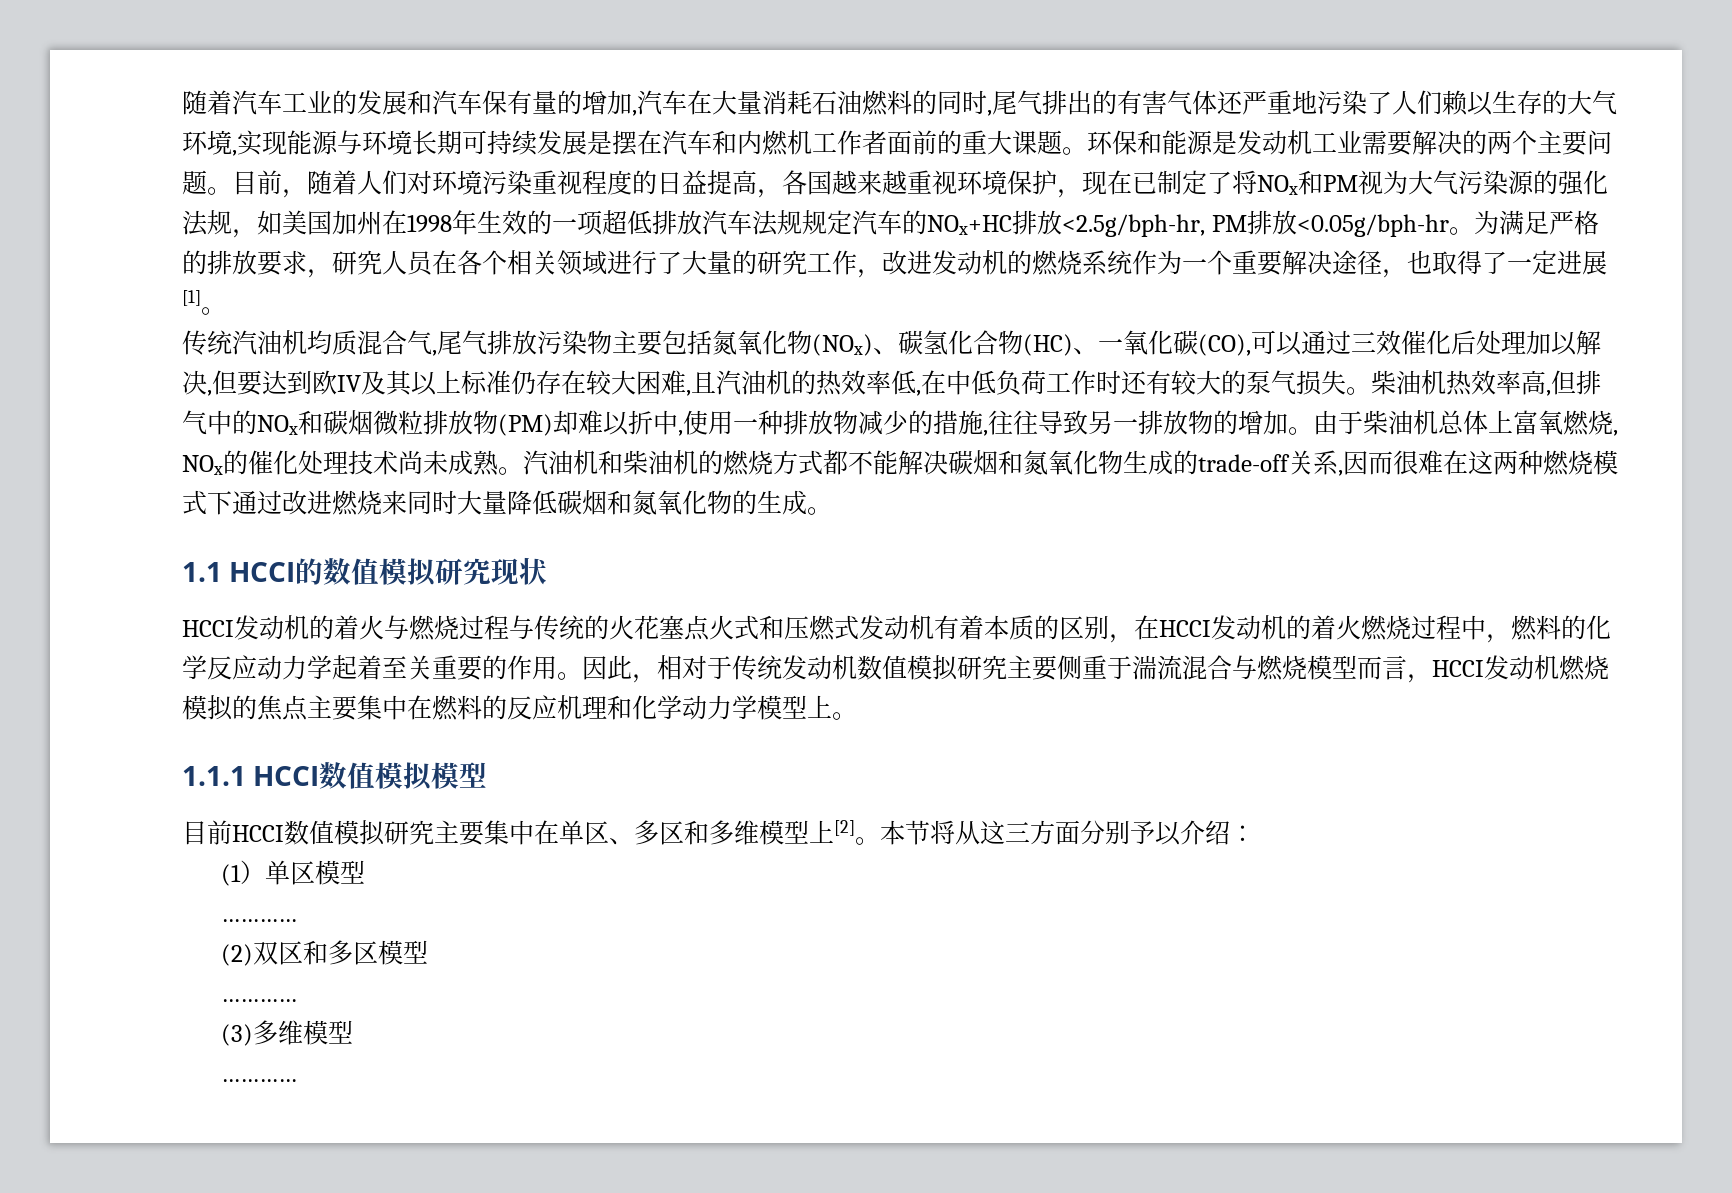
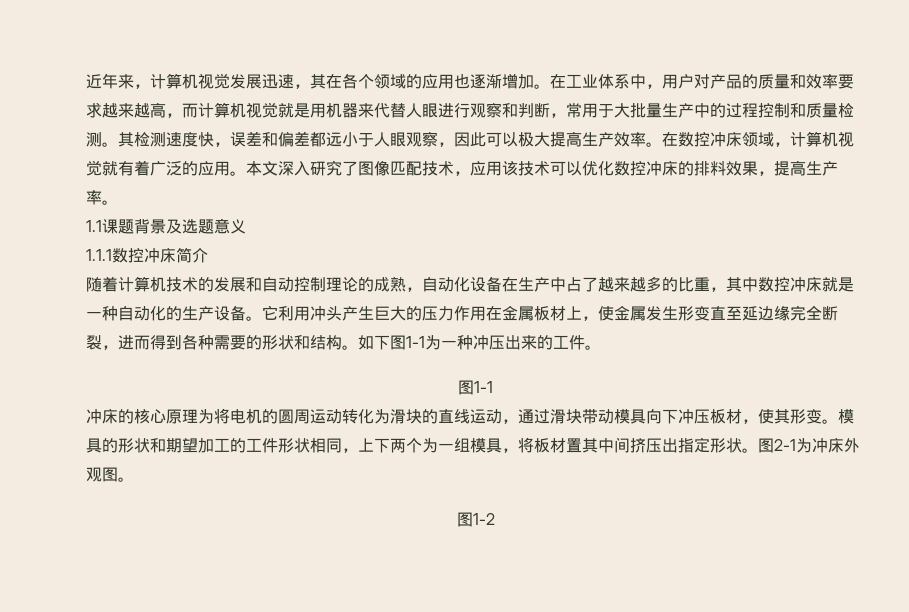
[182,90,1617,116] [182,130,1612,156] [182,170,1608,198] [182,210,1599,238] [182,250,1607,278] [182,290,201,306] [201,307,226,315] [182,330,1601,356] [182,370,1601,396] [182,410,1618,436] [182,450,1618,476] [182,490,832,516] [182,557,548,586] [182,615,1611,643] [182,655,1609,683] [182,695,857,721] [182,762,488,790] [182,820,855,846] [855,820,1255,846] [220,860,365,886] [220,919,297,922] [220,940,428,966] [220,999,297,1002] [220,1020,353,1046] [220,1079,297,1082] 随着汽车工业的发展和汽车保有量的增加,汽车在大量消耗石油燃料的同时,尾气排出的有害气体还严重地污染了人们赖以生存的大气环境,实现能源与环境长期可持续发展是摆在汽车和内燃机工作者面前的重大课题。环保和能源是发动机工业需要解决的两个主要问题。目前，随着人们对环境污染重视程度的日益提高，各国越来越重视环境保护，现在已制定了将NOx和PM视为大气污染源的强化法规，如美国加州在1998年生效的一项超低排放汽车法规规定汽车的NOx+HC排放<2.5g/bph-hr, PM排放<0.05g/bph-hr。为满足严格的排放要求，研究人员在各个相关领域进行了大量的研究工作，改进发动机的燃烧系统作为一个重要解决途径，也取得了一定进展[1]。 // 传统汽油机均质混合气,尾气排放污染物主要包括氮氧化物(NOx)、碳氢化合物(HC)、一氧化碳(CO),可以通过三效催化后处理加以解决,但要达到欧IV及其以上标准仍存在较大困难,且汽油机的热效率低,在中低负荷工作时还有较大的泵气损失。柴油机热效率高,但排气中的NOx和碳烟微粒排放物(PM)却难以折中,使用一种排放物减少的措施,往往导致另一排放物的增加。由于柴油机总体上富氧燃烧, NOx的催化处理技术尚未成熟。汽油机和柴油机的燃烧方式都不能解决碳烟和氮氧化物生成的trade-off关系,因而很难在这两种燃烧模式下通过改进燃烧来同时大量降低碳烟和氮氧化物的生成。 // 1.1 HCCI的数值模拟研究现状 // HCCI发动机的着火与燃烧过程与传统的火花塞点火式和压燃式发动机有着本质的区别，在HCCI发动机的着火燃烧过程中，燃料的化学反应动力学起着至关重要的作用。因此，相对于传统发动机数值模拟研究主要侧重于湍流混合与燃烧模型而言，HCCI发动机燃烧模拟的焦点主要集中在燃料的反应机理和化学动力学模型上。 // 1.1.1 HCCI数值模拟模型 // 目前HCCI数值模拟研究主要集中在单区、多区和多维模型上[2]。本节将从这三方面分别予以介绍： // (1）单区模型 // ………… // (2)双区和多区模型 // ………… // (3)多维模型 // ………… -> [86,73,854,89] [86,102,854,118] [86,131,854,147] [86,160,838,176] [86,190,118,205] [86,218,246,234] [86,247,208,263] [86,276,854,292] [86,305,838,321] [86,334,601,350] [458,380,493,395] [86,408,854,424] [86,437,860,453] [86,467,134,482] [456,512,495,527] 近年来，计算机视觉发展迅速，其在各个领域的应用也逐渐增加。在工业体系中，用户对产品的质量和效率要求越来越高，而计算机视觉就是用机器来代替人眼进行观察和判断，常用于大批量生产中的过程控制和质量检测。其检测速度快，误差和偏差都远小于人眼观察，因此可以极大提高生产效率。在数控冲床领域，计算机视觉就有着广泛的应用。本文深入研究了图像匹配技术，应用该技术可以优化数控冲床的排料效果，提高生产率。 // 1.1课题背景及选题意义 // 1.1.1数控冲床简介 // 随着计算机技术的发展和自动控制理论的成熟，自动化设备在生产中占了越来越多的比重，其中数控冲床就是一种自动化的生产设备。它利用冲头产生巨大的压力作用在金属板材上，使金属发生形变直至延边缘完全断裂，进而得到各种需要的形状和结构。如下图1-1为一种冲压出来的工件。 // 图1-1 // 冲床的核心原理为将电机的圆周运动转化为滑块的直线运动，通过滑块带动模具向下冲压板材，使其形变。模具的形状和期望加工的工件形状相同，上下两个为一组模具，将板材置其中间挤压出指定形状。图2-1为冲床外观图。 // 图1-2

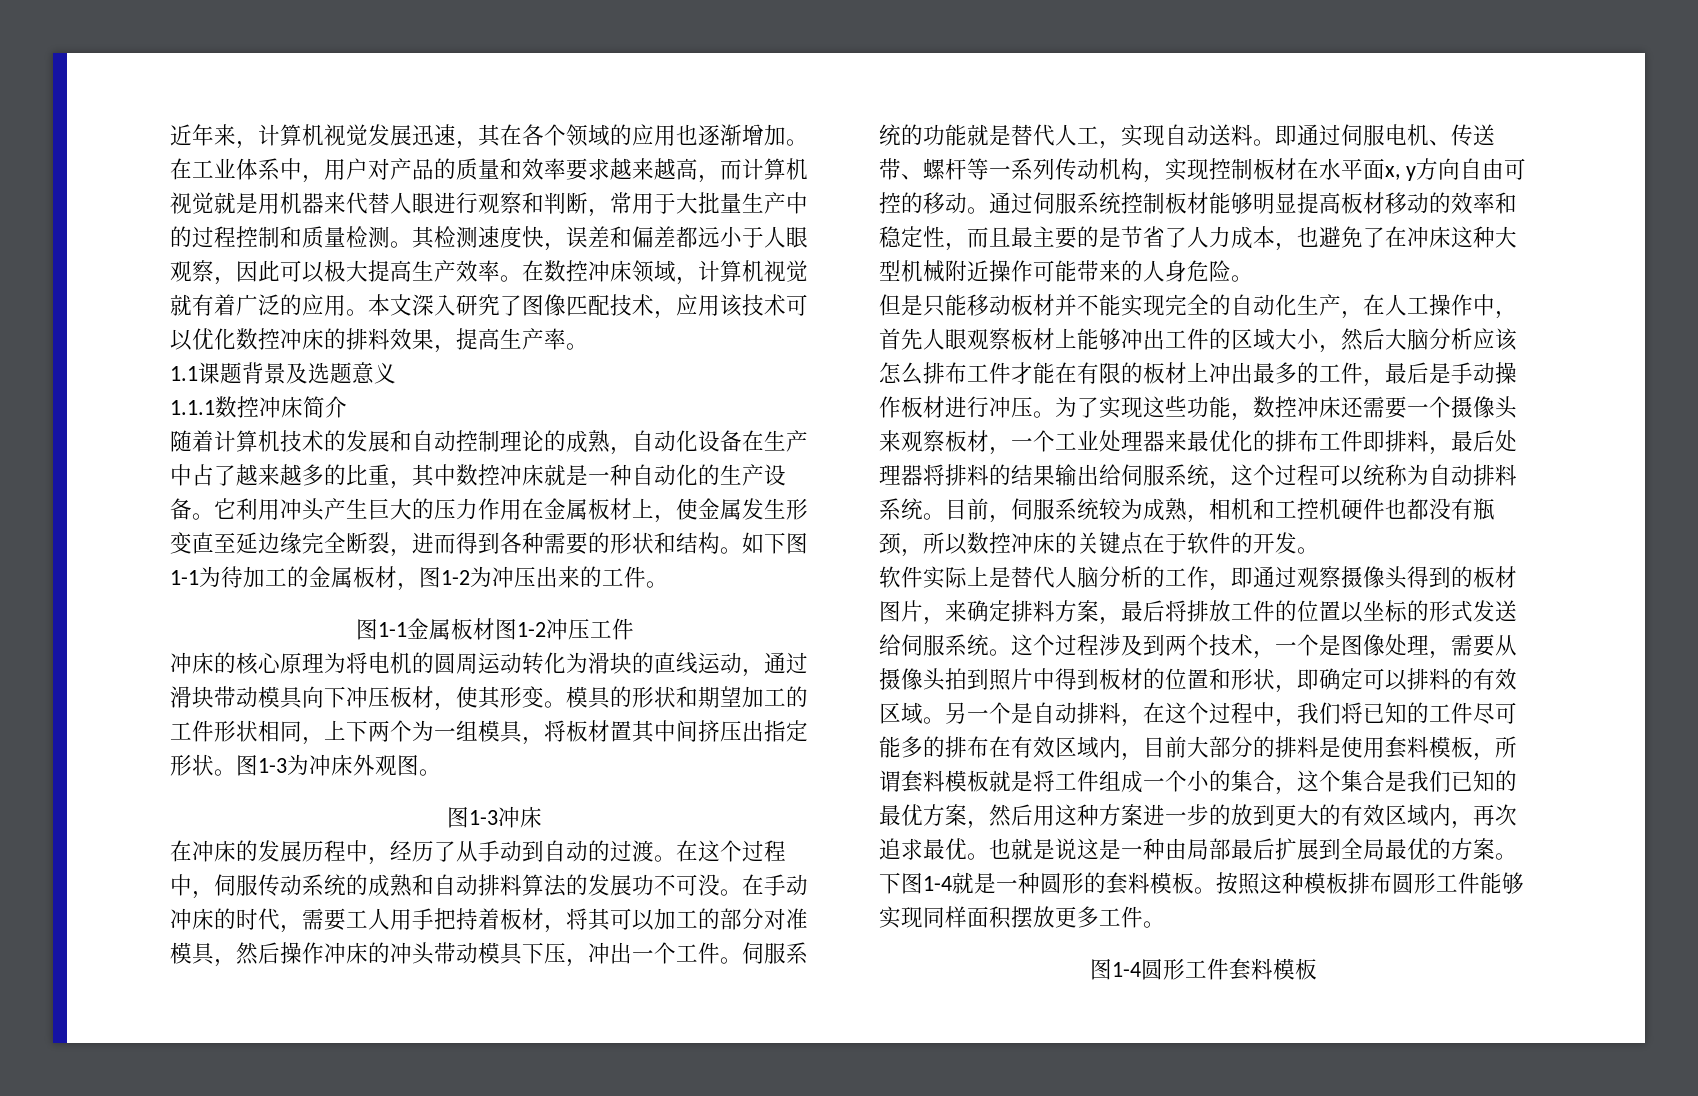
[441,335,473,350] 一种 -> [221,566,492,591] 待加工的金属板材，图1-2为
(493, 387) none -> [406,618,634,640] 金属板材图1-2冲压工件
[774,439,796,451] 2-1 -> [258,758,287,773] 1-3
[472,513,495,525] 1-2 -> [469,806,542,828] [170,840,786,865] [170,874,808,899] [170,908,808,933] [170,942,808,967] [879,124,1495,149] [879,158,1526,183] [879,192,1517,214] [879,226,1517,251] [879,260,1253,282] [879,294,1517,319] [879,328,1517,353] [879,362,1517,387] [879,396,1517,421] [879,430,1517,455] [879,464,1517,489] [879,498,1495,523] [879,532,1319,557] [879,566,1517,591] [879,600,1517,625] [879,634,1517,659] [879,668,1517,693] [879,702,1517,727] [879,736,1517,761] [879,770,1517,795] [879,804,1517,829] [879,838,1517,860] [879,872,1524,895] [879,906,1165,929] [1090,958,1317,981] 1-3冲床 // 在冲床的发展历程中，经历了从手动到自动的过渡。在这个过程中，伺服传动系统的成熟和自动排料算法的发展功不可没。在手动冲床的时代，需要工人用手把持着板材，将其可以加工的部分对准模具，然后操作冲床的冲头带动模具下压，冲出一个工件。伺服系统的功能就是替代人工，实现自动送料。即通过伺服电机、传送带、螺杆等一系列传动机构，实现控制板材在水平面x, y方向自由可控的移动。通过伺服系统控制板材能够明显提高板材移动的效率和稳定性，而且最主要的是节省了人力成本，也避免了在冲床这种大型机械附近操作可能带来的人身危险。 // 但是只能移动板材并不能实现完全的自动化生产，在人工操作中，首先人眼观察板材上能够冲出工件的区域大小，然后大脑分析应该怎么排布工件才能在有限的板材上冲出最多的工件，最后是手动操作板材进行冲压。为了实现这些功能，数控冲床还需要一个摄像头来观察板材，一个工业处理器来最优化的排布工件即排料，最后处理器将排料的结果输出给伺服系统，这个过程可以统称为自动排料系统。目前，伺服系统较为成熟，相机和工控机硬件也都没有瓶颈，所以数控冲床的关键点在于软件的开发。 // 软件实际上是替代人脑分析的工作，即通过观察摄像头得到的板材图片，来确定排料方案，最后将排放工件的位置以坐标的形式发送给伺服系统。这个过程涉及到两个技术，一个是图像处理，需要从摄像头拍到照片中得到板材的位置和形状，即确定可以排料的有效区域。另一个是自动排料，在这个过程中，我们将已知的工件尽可能多的排布在有效区域内，目前大部分的排料是使用套料模板，所谓套料模板就是将工件组成一个小的集合，这个集合是我们已知的最优方案，然后用这种方案进一步的放到更大的有效区域内，再次追求最优。也就是说这是一种由局部最后扩展到全局最优的方案。下图1-4就是一种圆形的套料模板。按照这种模板排布圆形工件能够实现同样面积摆放更多工件。 // 图1-4圆形工件套料模板

